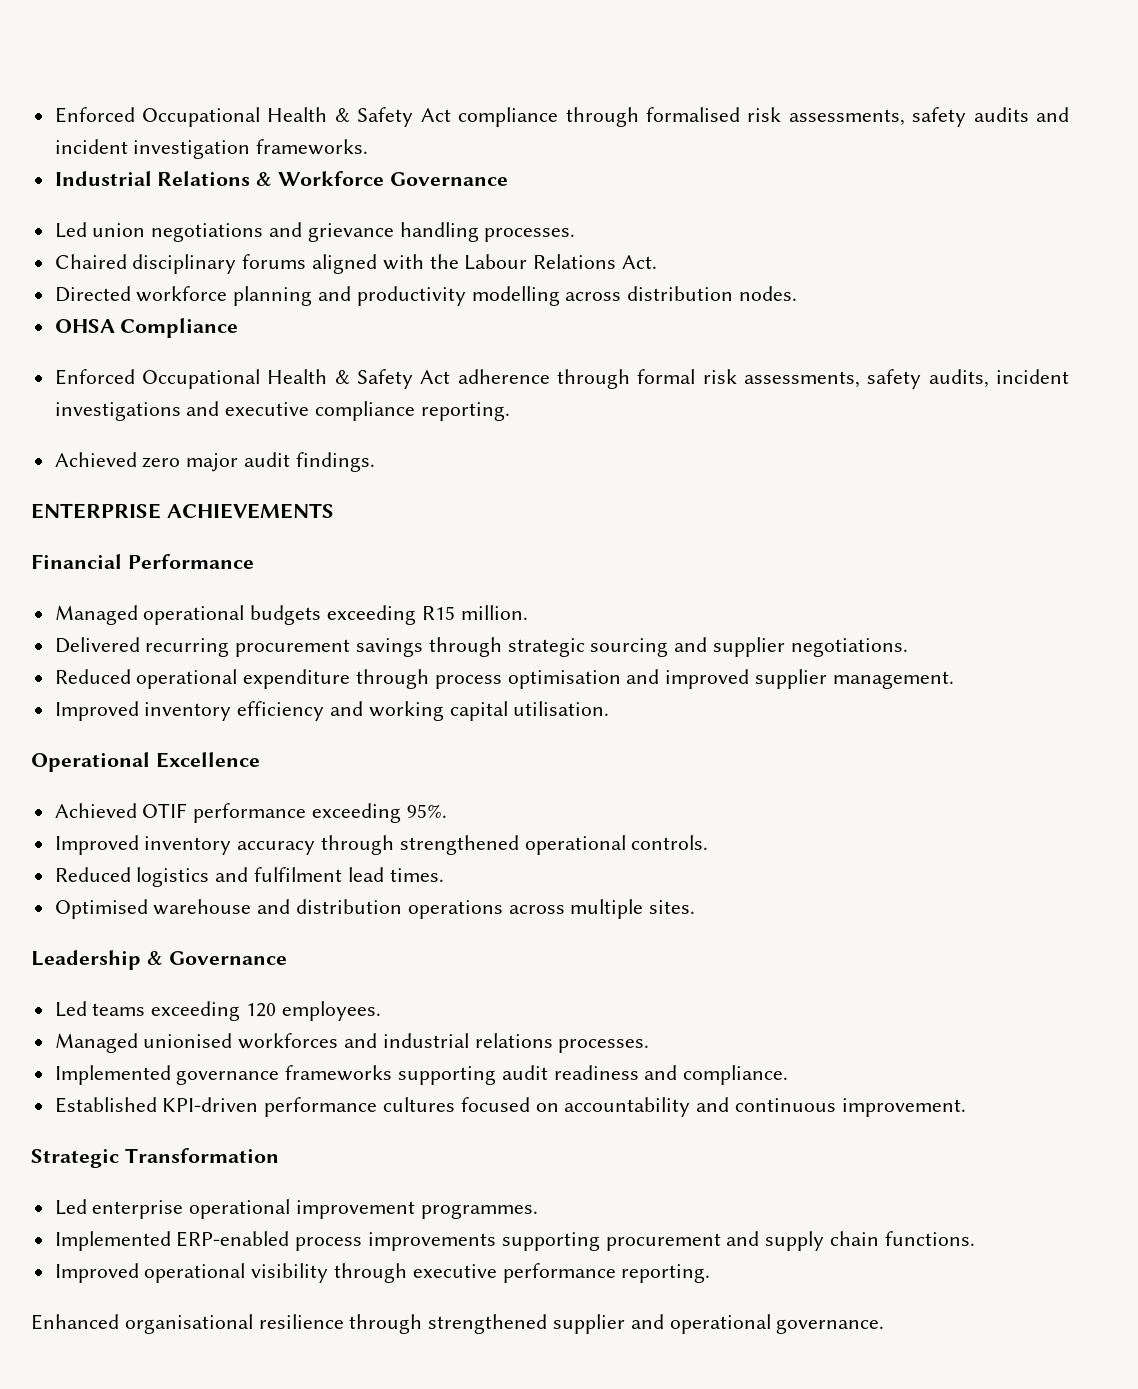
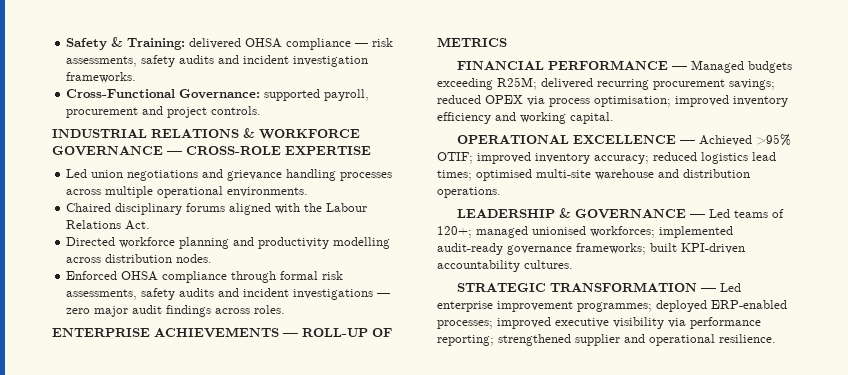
[54,107,740,127] Enforced Occupational Health & Safety Act compliance through formalised -> [66,37,369,50] Safety & Training: delivered OHSA compliance —
[54,171,508,186] Industrial Relations & Workforce Governance -> [66,89,370,101] [66,106,262,118] [52,128,360,139] [52,146,371,156] Cross-Functional Governance: supported payroll, procurement and project controls. // INDUSTRIAL RELATIONS & WORKFORCE GOVERNANCE — CROSS-ROLE EXPERTISE
[484,228,576,242] processes. -> [340,172,393,181] [66,186,309,198] processes across multiple operational environments.
[54,318,239,338] [54,369,550,389] OHSA Compliance // Enforced Occupational Health & Safety Act adherence -> [66,271,228,283] Enforced OHSA compliance
[928,369,1070,388] [54,401,510,421] [54,452,375,472] [31,503,334,519] [31,554,254,569] [54,605,528,625] [54,637,908,657] [54,669,954,689] [54,701,610,721] [31,752,260,772] [54,803,447,823] [54,835,709,855] [54,867,444,887] [54,899,696,919] [31,950,287,970] [54,1001,381,1021] [54,1033,650,1053] [54,1065,789,1085] [54,1097,966,1117] [31,1148,279,1168] [54,1199,538,1219] [54,1231,975,1251] [54,1263,711,1283] [31,1314,423,1334] audits, incident investigations and executive compliance reporting. // Achieved zero major audit findings. // ENTERPRISE ACHIEVEMENTS // Financial Performance // Managed operational budgets exceeding R15 million. // Delivered recurring procurement savings through strategic sourcing and supplier negotiations. // Reduced operational expenditure through process optimisation and improved supplier management. // Improved inventory efficiency and working capital utilisation. // Operational Excellence // Achieved OTIF performance exceeding 95%. // Improved inventory accuracy through strengthened operational controls. // Reduced logistics and fulfilment lead times. // Optimised warehouse and distribution operations across multiple sites. // Leadership & Governance // Led teams exceeding 120 employees. // Managed unionised workforces and industrial relations processes. // Implemented governance frameworks supporting audit readiness and compliance. // Established KPI-driven performance cultures focused on accountability and continuous improvement. // Strategic Transformation // Led enterprise operational improvement programmes. // Implemented ERP-enabled process improvements supporting procurement and supply chain functions. // Improved operational visibility through executive performance reporting. // Enhanced organisational resilience through -> [179,288,391,300] [66,305,286,317] [52,327,392,338] [437,37,507,47] [456,60,792,73] [437,77,775,90] [437,95,788,107] [437,112,614,124] [456,134,791,146] [437,152,776,164] [437,169,750,181] [437,187,501,198] [456,208,784,219] [437,226,733,238] [437,243,745,255] [437,260,573,272] [456,282,741,292] [437,300,787,312] [437,317,761,329] [437,335,494,346] audits and incident investigations — zero major audit findings across roles. // ENTERPRISE ACHIEVEMENTS — ROLL-UP OF METRICS // FINANCIAL PERFORMANCE — Managed budgets exceeding R25M; delivered recurring procurement savings; reduced OPEX via process optimisation; improved inventory efficiency and working capital. // OPERATIONAL EXCELLENCE — Achieved >95% OTIF; improved inventory accuracy; reduced logistics lead times; optimised multi-site warehouse and distribution operations. // LEADERSHIP & GOVERNANCE — Led teams of 120+; managed unionised workforces; implemented audit-ready governance frameworks; built KPI-driven accountability cultures. // STRATEGIC TRANSFORMATION — Led enterprise improvement programmes; deployed ERP-enabled processes; improved executive visibility via performance reporting;
[776,1319,885,1334] governance. -> [719,334,776,343] resilience.

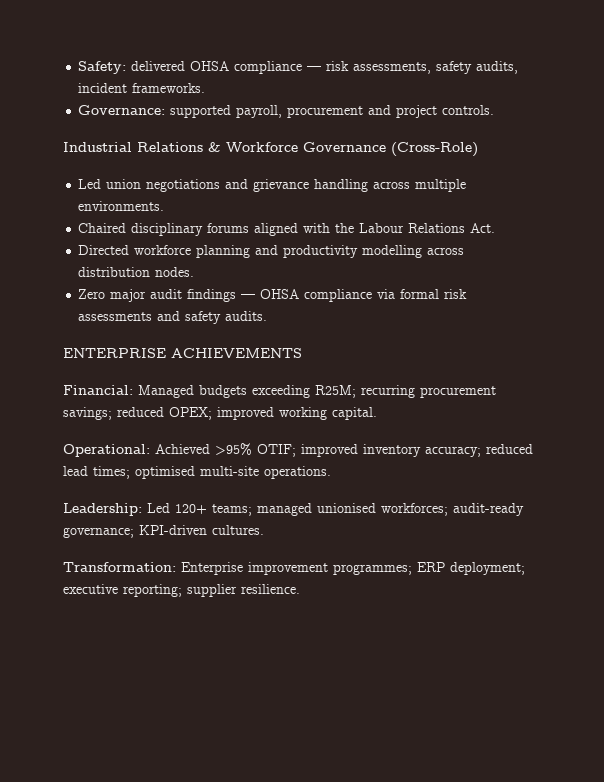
[66,37,186,50] Safety & Training: -> [78,61,127,74] Safety:
[179,55,369,67] audits and incident investigation -> [476,61,519,74] [78,83,128,93] audits, incident
[66,89,176,98] Cross-Functional -> (206, 88) none
[52,128,360,139] [52,146,371,156] INDUSTRIAL RELATIONS & WORKFORCE GOVERNANCE — CROSS-ROLE EXPERTISE -> [63,142,478,157] Industrial Relations & Workforce Governance (Cross-Role)
[340,172,393,181] processes -> (369, 185) none
[157,186,224,198] operational -> (467, 185) none
[66,271,344,283] [66,288,391,300] [66,305,286,317] [52,327,392,338] [437,37,507,47] [456,60,687,70] Enforced OHSA compliance through formal risk assessments, safety audits and incident investigations — zero major audit findings across roles. // ENTERPRISE ACHIEVEMENTS — ROLL-UP OF METRICS // FINANCIAL PERFORMANCE — -> [78,289,468,302] [78,311,268,324] [63,348,302,358] [63,385,133,395] Zero major audit findings — OHSA compliance via formal risk assessments and safety audits. // ENTERPRISE ACHIEVEMENTS // Financial:
[541,78,593,89] delivered -> (356, 391) none
[485,95,788,107] [437,112,516,124] OPEX via process optimisation; improved inventory efficiency and -> [169,407,274,420] OPEX; improved
[456,135,695,144] OPERATIONAL EXCELLENCE — -> [63,444,150,457] Operational:
[701,152,748,164] logistics -> (533, 449) none
[595,169,750,180] [437,187,501,198] [456,208,784,219] [437,226,733,238] [437,243,745,255] [437,260,573,272] [456,282,741,292] [437,300,787,312] [437,317,761,329] [437,334,715,346] warehouse and distribution operations. // LEADERSHIP & GOVERNANCE — Led teams of 120+; managed unionised workforces; implemented audit-ready governance frameworks; built KPI-driven accountability cultures. // STRATEGIC TRANSFORMATION — Led enterprise improvement programmes; deployed ERP-enabled processes; improved executive visibility via performance reporting; strengthened supplier and operational -> [264,466,331,479] [63,503,524,516] [63,525,264,538] [63,562,525,575] [63,584,237,597] operations. // Leadership: Led 120+ teams; managed unionised workforces; audit-ready governance; KPI-driven cultures. // Transformation: Enterprise improvement programmes; ERP deployment; executive reporting; supplier

